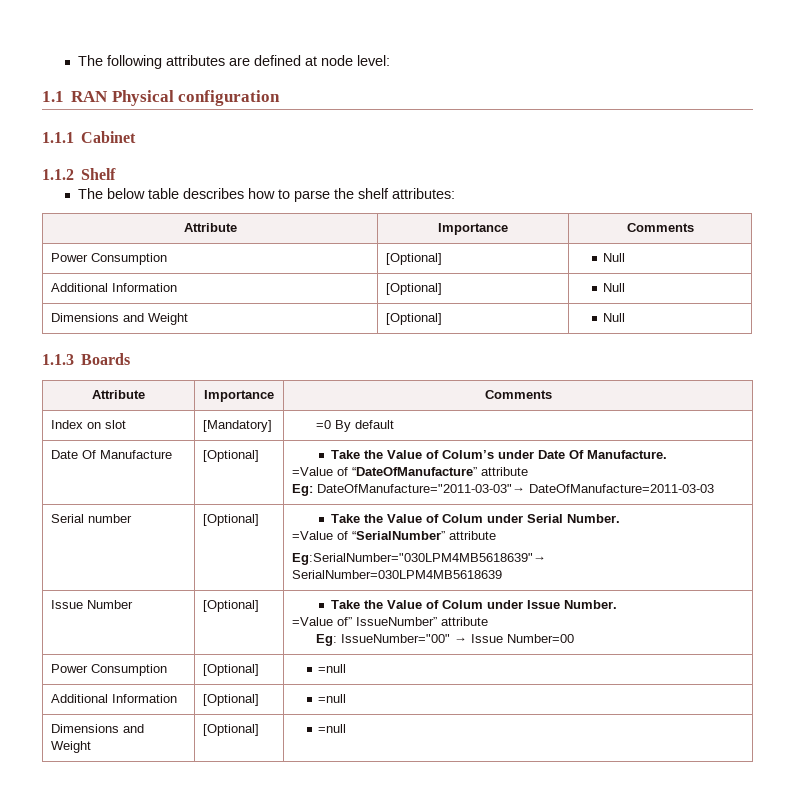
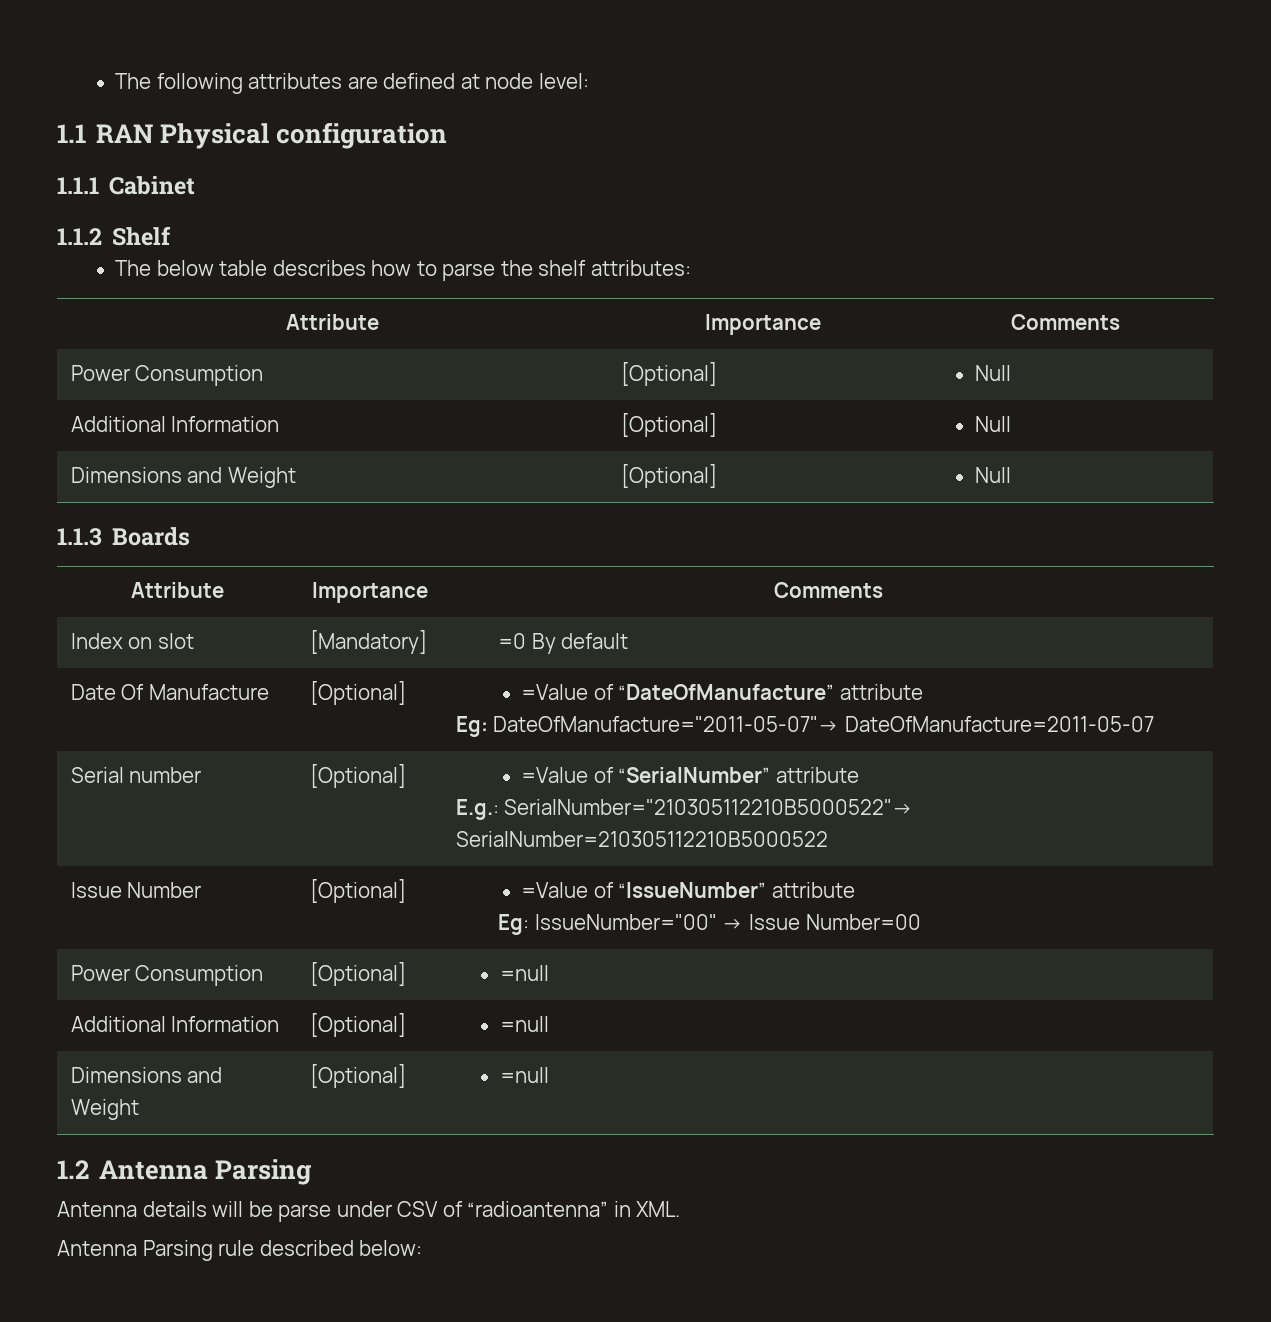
[330,450,667,459] Take the Value of Colum’s under Date Of Manufacture. // -> (406, 693) none
[316,484,714,493] DateOfManufacture="2011-03-03"→ DateOfManufacture=2011-03-03 -> [493,716,1154,732] DateOfManufacture="2011-05-07"→ DateOfManufacture=2011-05-07
[330,514,620,523] Take the Value of Colum under Serial Number. // -> (406, 776) none
[291,553,546,565] [291,570,502,579] Eg:SerialNumber="030LPM4MB5618639"→ SerialNumber=030LPM4MB5618639 -> [455,799,914,820] [455,831,828,847] E.g.: SerialNumber="210305112210B5000522"→ SerialNumber=210305112210B5000522
[330,600,617,609] [291,617,437,626] Take the Value of Colum under Issue Number. // =Value of” IssueNumber” -> [520,882,767,898] =Value of “IssueNumber”
(347, 728) none -> [57,1159,313,1185] [57,1201,681,1222] [57,1240,423,1261] // 1.2 Antenna Parsing // Antenna details will be parse under CSV of “radioantenna” in XML. // Antenna Parsing rule described below:

